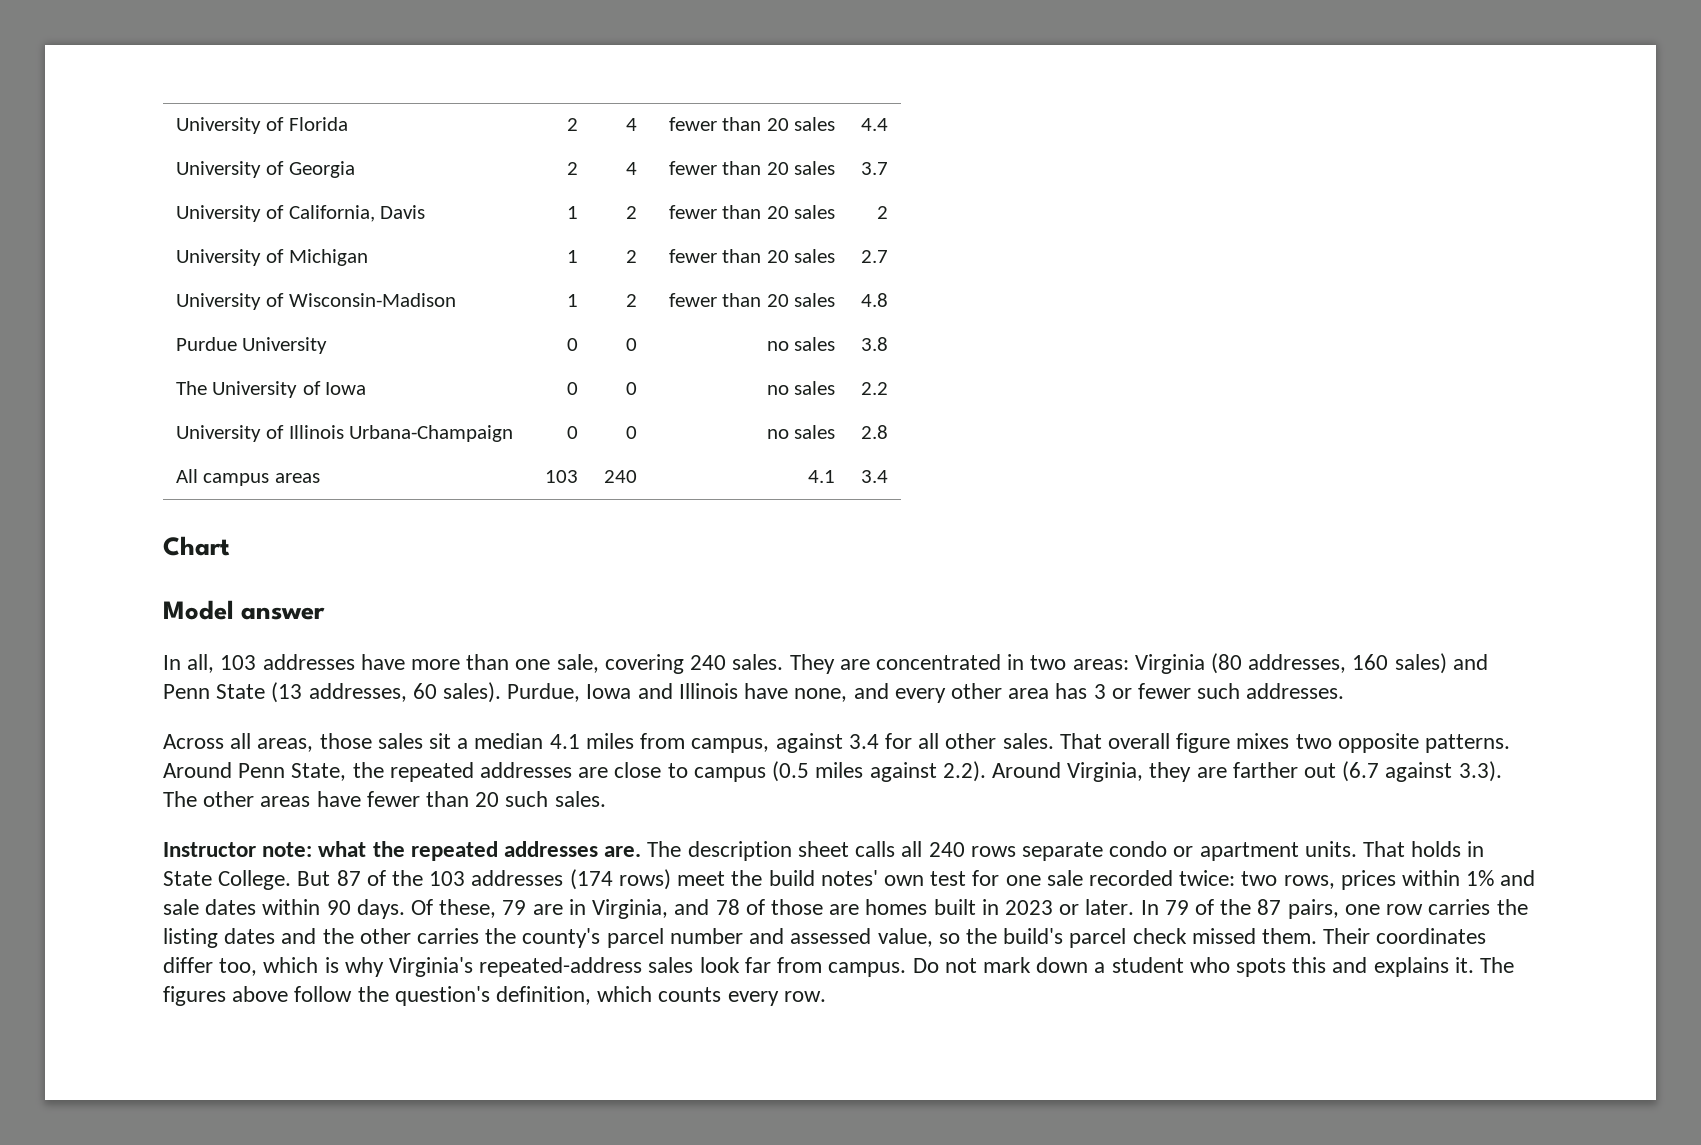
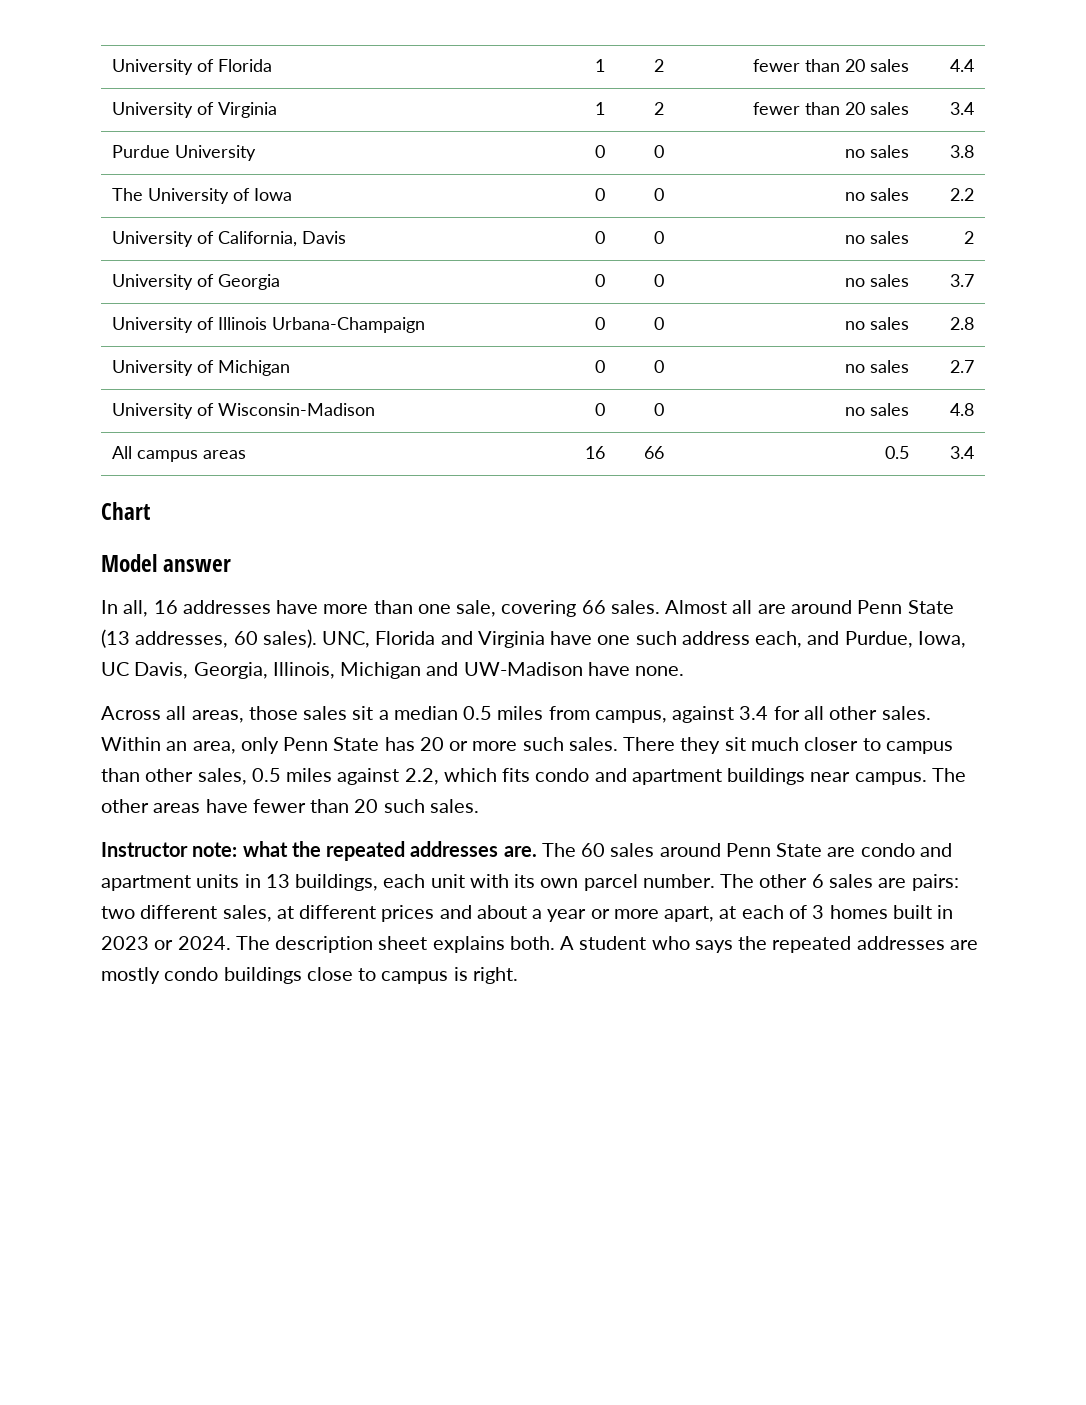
[567,118,579,131] [626,118,638,131] | 2 | 4 -> [594,59,605,72] [653,59,664,72] | 1 | 2
[288,161,355,178] [567,162,579,175] [626,162,638,175] [668,161,836,175] [861,162,889,175] [175,205,426,222] [567,206,579,219] [626,206,638,219] [668,205,836,219] [877,206,889,219] [175,249,368,266] [567,250,579,263] [626,250,638,263] [668,249,836,263] [861,250,889,263] [175,293,456,310] [567,294,579,307] [626,294,638,307] [668,293,836,307] [861,293,889,307] Georgia | 2 | 4 | fewer than 20 sales | 3.7 // University of California, Davis | 1 | 2 | fewer than 20 sales | 2 // University of Michigan | 1 | 2 | fewer than 20 sales | 2.7 // University of Wisconsin-Madison | 1 | 2 | fewer than 20 sales | 4.8 -> [218,102,278,118] [594,102,605,115] [653,102,664,115] [752,102,909,115] [949,102,974,115] Virginia | 1 | 2 | fewer than 20 sales | 3.4
(889, 388) none -> [112,231,347,247] [594,231,605,244] [653,231,664,244] [844,231,909,244] [963,231,974,244] [112,274,281,290] [594,274,605,287] [653,274,664,287] [844,274,909,287] [949,274,974,287] // University of California, Davis | 0 | 0 | no sales | 2 // University of Georgia | 0 | 0 | no sales | 3.7
(889, 432) none -> [112,360,291,376] [594,360,605,373] [653,360,664,373] [844,360,909,373] [949,360,974,373] [112,403,376,419] [594,403,605,416] [653,403,664,416] [844,403,909,416] [949,403,974,416] // University of Michigan | 0 | 0 | no sales | 2.7 // University of Wisconsin-Madison | 0 | 0 | no sales | 4.8
[545,470,579,483] [604,470,638,483] [808,470,836,483] 103 | 240 | 4.1 -> [584,446,605,459] [643,446,664,459] [884,446,909,459] 16 | 66 | 0.5
[220,655,257,670] 103 -> [153,600,178,614] 16
[690,653,1488,674] 240 sales. They are concentrated in two areas: Virginia (80 addresses, 160 sales) and -> [581,600,852,614] 66 sales. Almost all are around
[507,683,1345,703] Purdue, Iowa and Illinois have none, and every other area has 3 or fewer such addresses. -> [322,631,966,648] [101,662,685,679] UNC, Florida and Virginia have one such address each, and Purdue, Iowa, UC Davis, Georgia, Illinois, Michigan and UW-Madison have none.
[549,734,580,749] 4.1 -> [463,706,493,720] 0.5
[1059,733,1511,753] [163,761,1502,782] That overall figure mixes two opposite patterns. Around Penn State, the repeated addresses are close to campus (0.5 miles against 2.2). Around Virginia, they are farther out (6.7 against 3.3). -> [101,737,953,754] [101,768,927,785] Within an area, only Penn State has 20 or more such sales. There they sit much closer to campus than other sales, 0.5 miles against 2.2, which fits condo and apartment buildings near campus.
[687,841,1485,861] [163,869,1536,890] [163,899,860,919] description sheet calls all 240 rows separate condo or apartment units. That holds in State College. But 87 of the 103 addresses (174 rows) meet the build notes' own test for one sale recorded twice: two rows, prices within 1% and sale dates within 90 days. Of these, 79 are in Virginia, and 78 of those are -> [581,843,952,857] [101,874,959,891] [101,905,825,922] 60 sales around Penn State are condo and apartment units in 13 buildings, each unit with its own parcel number. The other 6 sales are pairs: two different sales, at different prices and about a year or more apart, at each of 3
[1085,899,1528,919] [163,928,1487,948] [163,957,1515,977] [163,986,826,1006] later. In 79 of the 87 pairs, one row carries the listing dates and the other carries the county's parcel number and assessed value, so the build's parcel check missed them. Their coordinates differ too, which is why Virginia's repeated-address sales look far from campus. Do not mark down a student who spots this and explains it. The figures above follow the question's definition, which counts every row. -> [177,936,978,953] [101,967,518,984] 2024. The description sheet explains both. A student who says the repeated addresses are mostly condo buildings close to campus is right.

